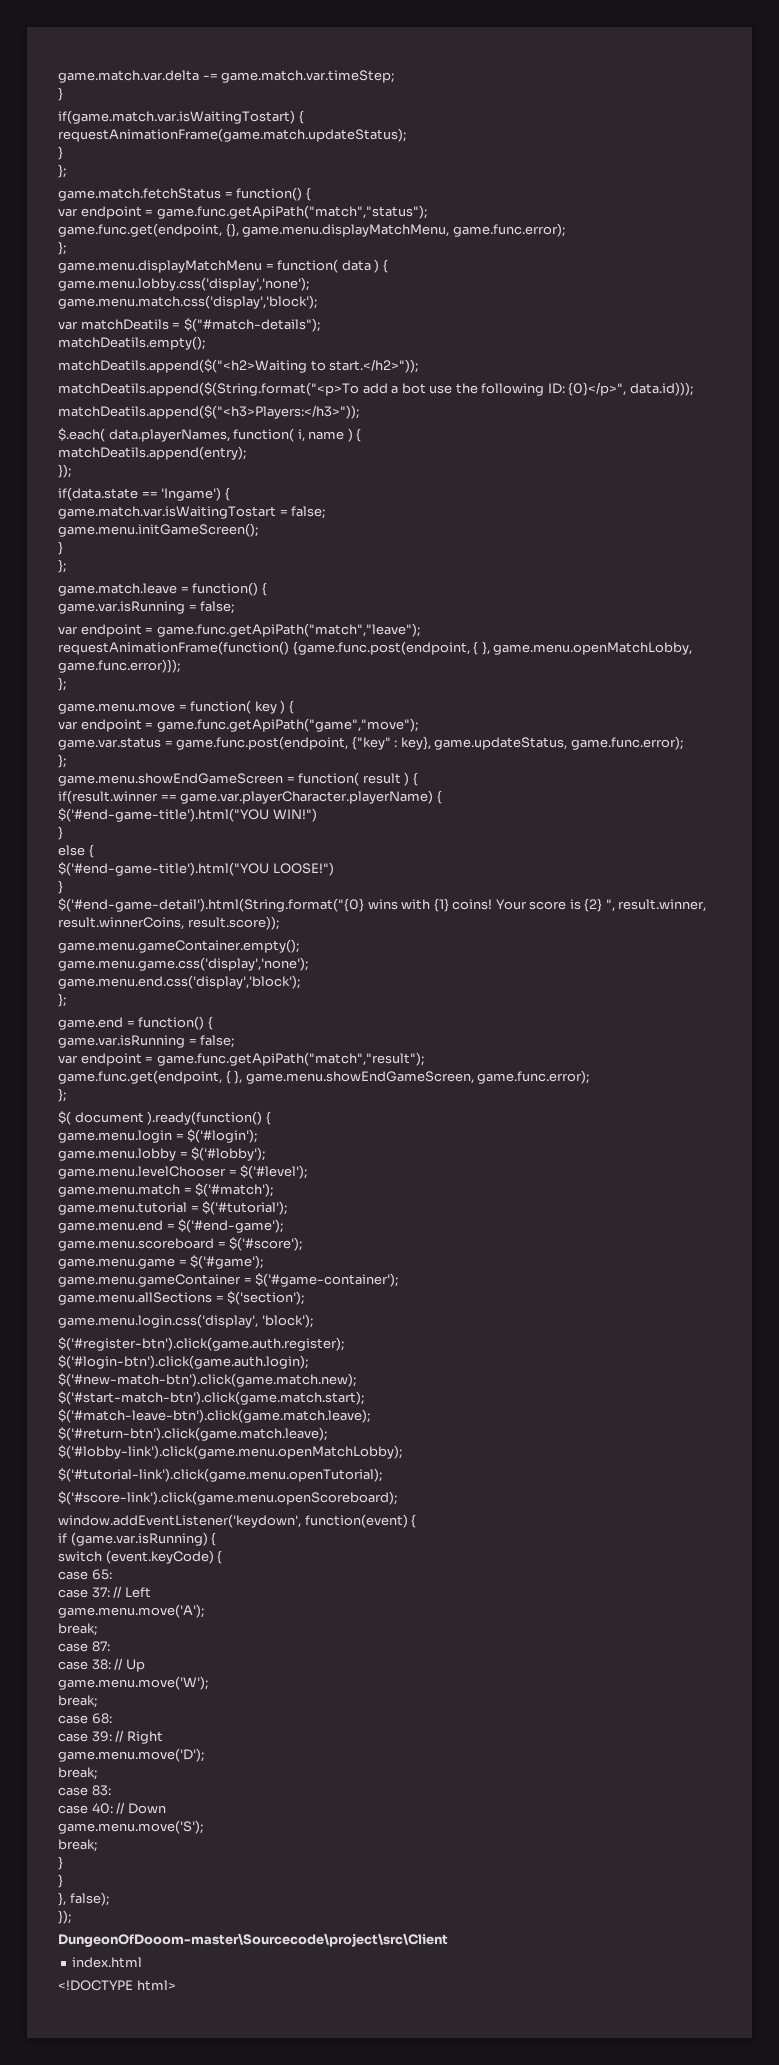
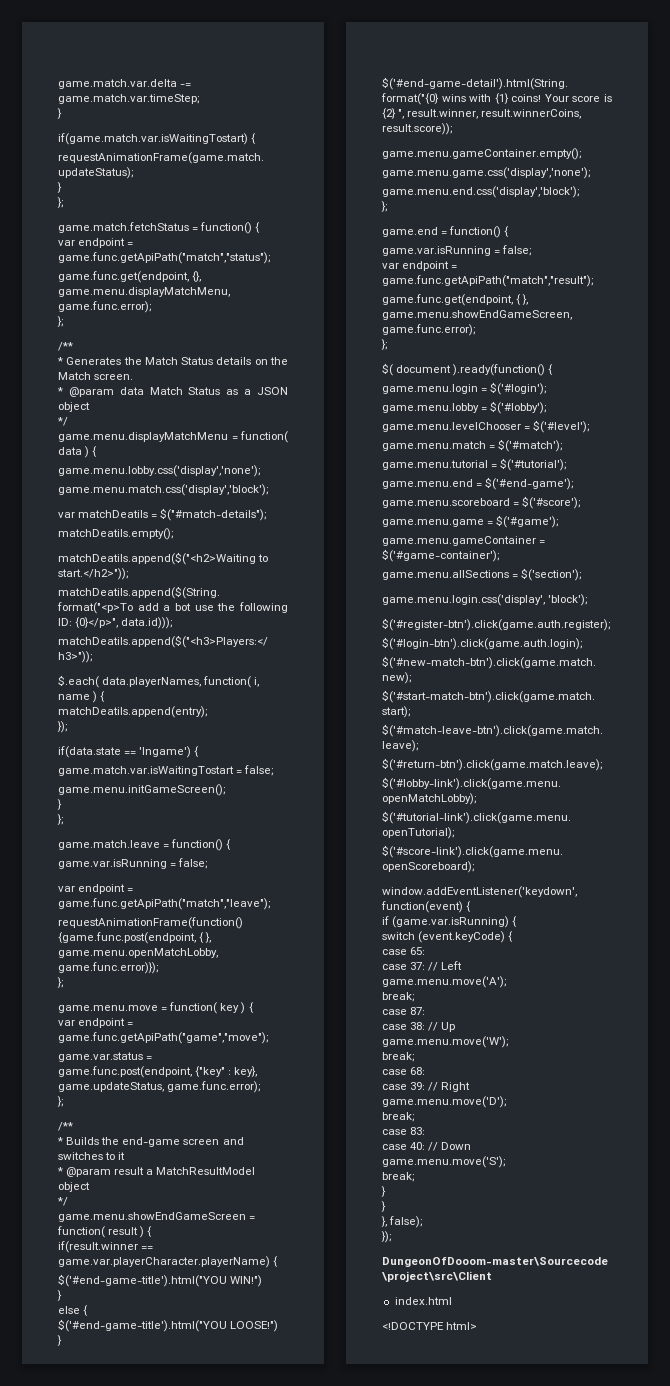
(66, 248) none -> [58,342,73,351] [57,357,288,365] [58,372,134,380] [57,387,288,397] [58,402,90,412] [57,417,68,426] // /** // * Generates the Match Status details on the Match screen. // * @param data Match Status as a JSON object // */
(66, 761) none -> [58,1122,73,1131] [57,1137,244,1147] [58,1152,126,1160] [57,1167,256,1177] [58,1182,90,1192] [57,1197,68,1206] // /** // * Builds the end-game screen and switches to it // * @param result a MatchResultModel object // */

